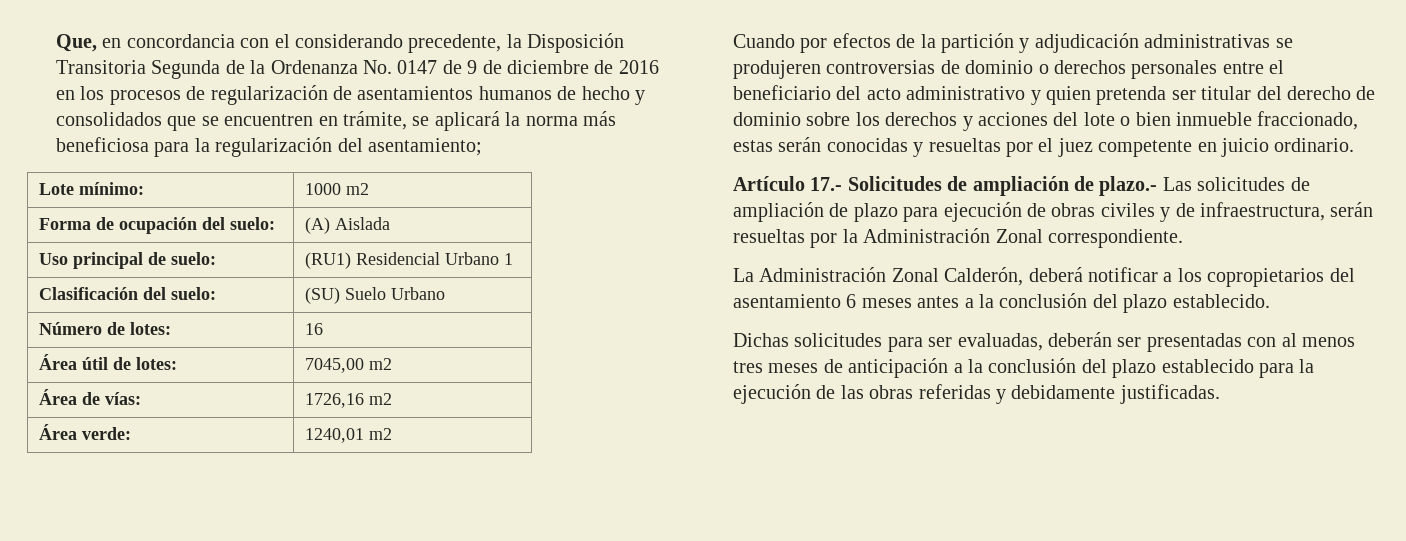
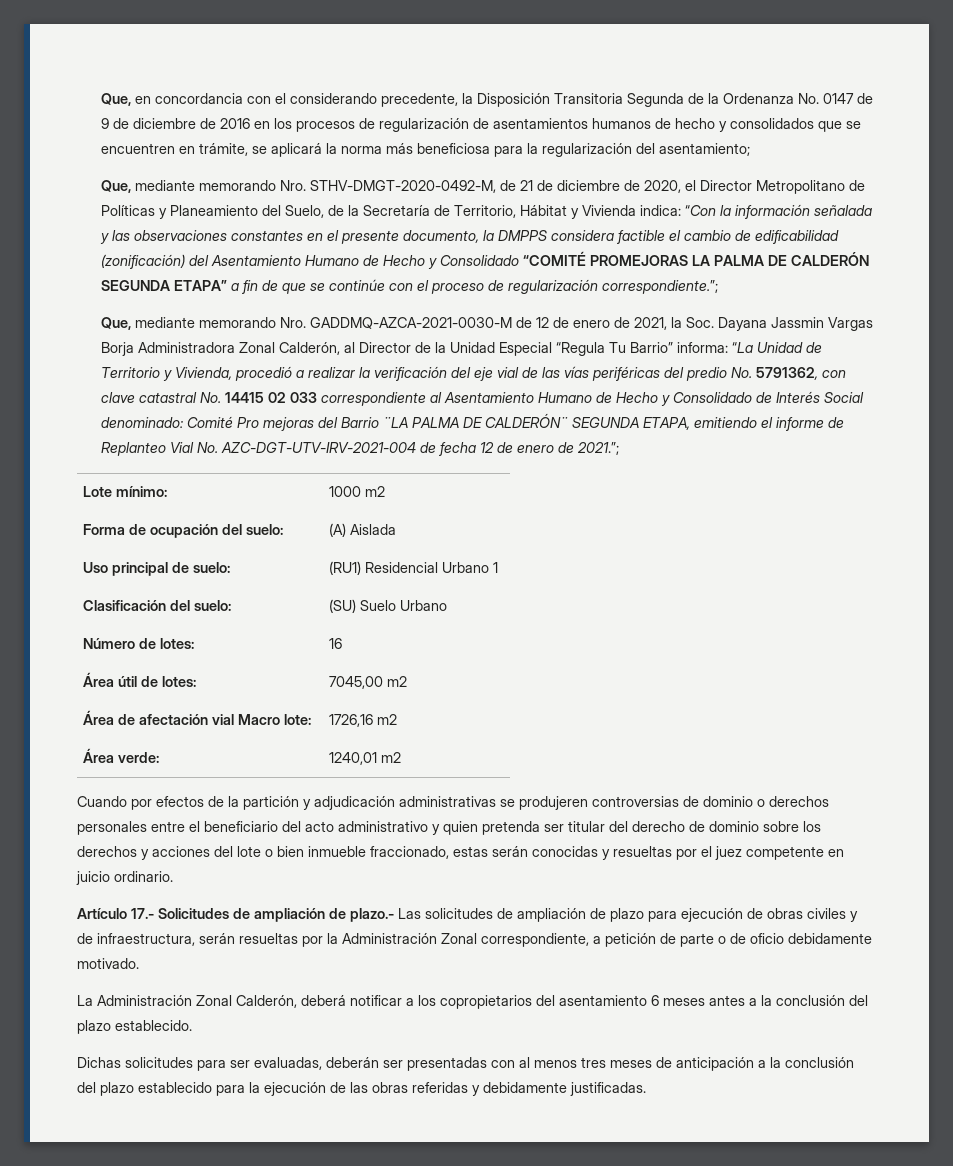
(483, 147) none -> [100,180,865,194] [100,204,872,219] [99,230,839,244] [100,251,869,269] [100,279,718,294] [100,317,873,331] [100,342,822,356] [100,366,846,381] [100,391,864,406] [100,413,844,431] [100,442,619,456] // Que, mediante memorando Nro. STHV-DMGT-2020-0492-M, de 21 de diciembre de 2020, el Director Metropolitano de Políticas y Planeamiento del Suelo, de la Secretaría de Territorio, Hábitat y Vivienda indica: “Con la información señalada y las observaciones constantes en el presente documento, la DMPPS considera factible el cambio de edificabilidad (zonificación) del Asentamiento Humano de Hecho y Consolidado “COMITÉ PROMEJORAS LA PALMA DE CALDERÓN SEGUNDA ETAPA” a fin de que se continúe con el proceso de regularización correspondiente.”; // Que, mediante memorando Nro. GADDMQ-AZCA-2021-0030-M de 12 de enero de 2021, la Soc. Dayana Jassmin Vargas Borja Administradora Zonal Calderón, al Director de la Unidad Especial “Regula Tu Barrio” informa: “La Unidad de Territorio y Vivienda, procedió a realizar la verificación del eje vial de las vías periféricas del predio No. 5791362, con clave catastral No. 14415 02 033 correspondiente al Asentamiento Humano de Hecho y Consolidado de Interés Social denominado: Comité Pro mejoras del Barrio ¨LA PALMA DE CALDERÓN¨ SEGUNDA ETAPA, emitiendo el informe de Replanteo Vial No. AZC-DGT-UTV-IRV-2021-004 de fecha 12 de enero de 2021.”;
[105,392,142,405] vías: -> [139,714,312,725] afectación vial Macro lote:
[1048,229,1183,248] correspondiente. -> [481,933,872,947] [77,958,139,969] correspondiente, a petición de parte o de oficio debidamente motivado.

